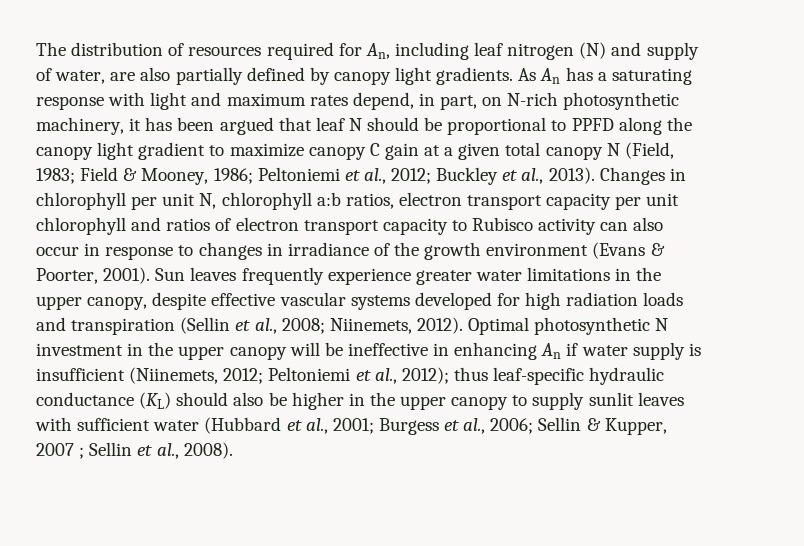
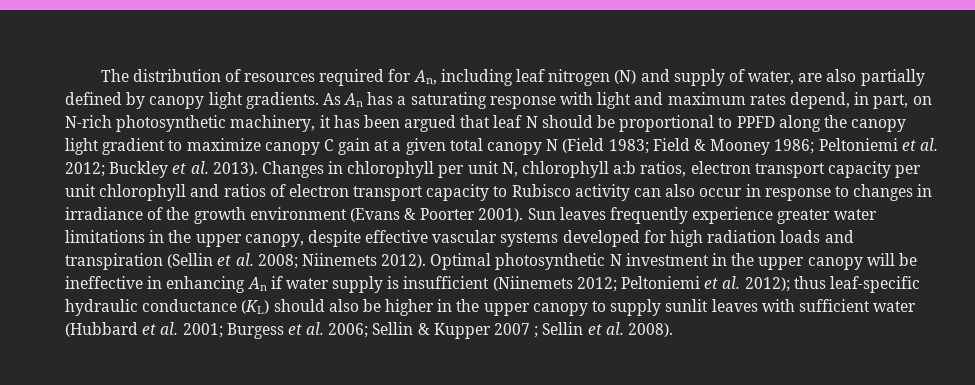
[624,142,674,159] (Field, -> [562,138,605,153] (Field
[141,168,209,185] Mooney, -> [710,139,771,155] Mooney
[363,168,386,184] al., -> [919,138,938,151] al.
[521,168,544,184] al., -> [190,161,209,174] al.
[36,268,98,284] Poorter, -> [420,208,476,220] Poorter
[254,318,412,334] al., 2008; Niinemets, -> [235,253,377,269] al. 2008; Niinemets
[129,367,219,384] (Niinemets, -> [492,276,573,291] (Niinemets
[374,368,397,384] al., -> [722,276,741,289] al.
[305,418,328,434] al., -> [160,322,179,335] al.
[463,418,486,434] al., -> [306,322,325,335] al.
[604,418,667,435] Kupper, -> [433,323,491,339] Kupper
[156,443,179,459] al., -> [605,322,624,335] al.

